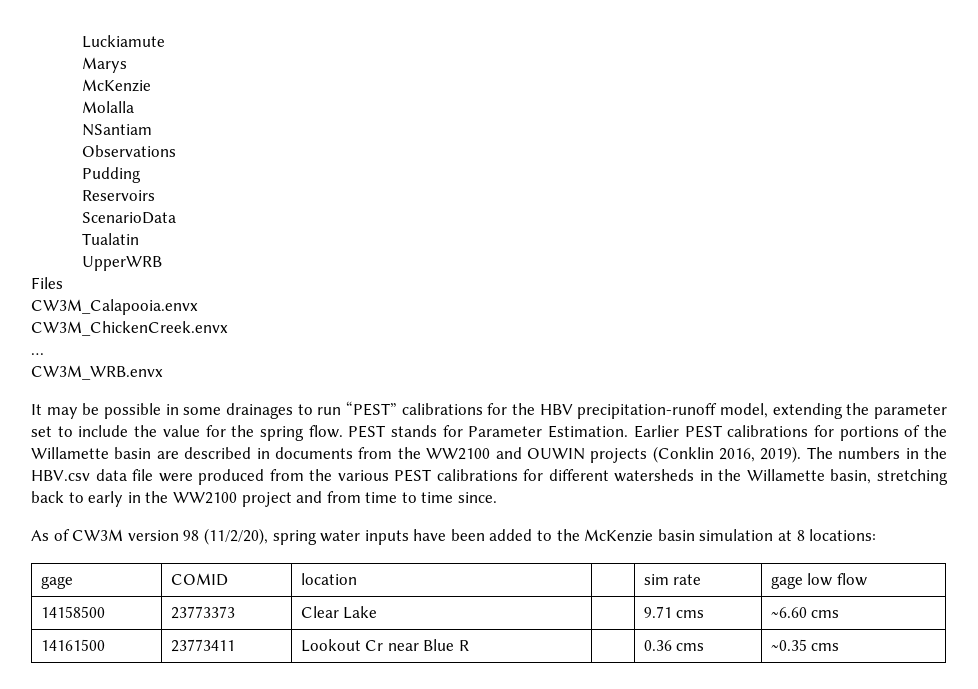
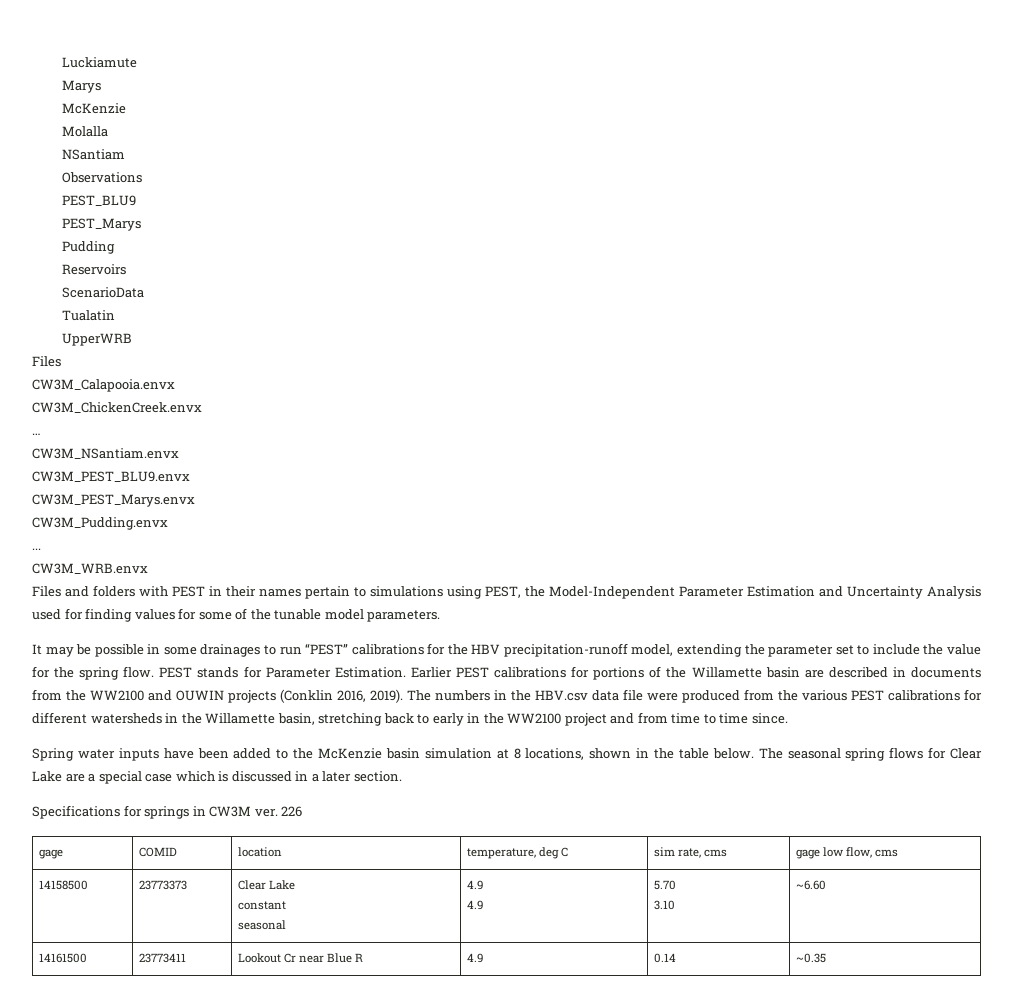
(176, 151) none -> [62,195,137,206] [62,218,142,231] // PEST_BLU9 // PEST_Marys
[31,365,163,380] CW3M_WRB.envx -> [32,448,179,459] [32,471,190,482] [32,494,195,507] [32,517,168,530] [32,548,41,550] [32,563,148,574] [32,585,981,599] [32,608,441,622] CW3M_NSantiam.envx // CW3M_PEST_BLU9.envx // CW3M_PEST_Marys.envx // CW3M_Pudding.envx // ... // CW3M_WRB.envx // Files and folders with PEST in their names pertain to simulations using PEST, the Model-Independent Parameter Estimation and Uncertainty Analysis used for finding values for some of the tunable model parameters.
[31,528,317,545] As of CW3M version 98 (11/2/20), spring -> [32,748,74,761] Spring
[809,529,877,541] locations: -> [525,747,982,761] [32,771,402,784] [32,805,303,819] locations, shown in the table below. The seasonal spring flows for Clear Lake are a special case which is discussed in a later section. // Specifications for springs in CW3M ver. 226
(357, 579) none -> [466,847,568,859] temperature, deg C
[673,574,702,585] rate -> [677,848,727,858] rate, cms
[836,573,867,586] flow -> [845,847,898,858] flow, cms
[643,606,705,618] | | 9.71 cms -> [237,901,286,910] [237,920,286,930] [466,880,483,890] [466,900,483,910] [653,880,676,890] [653,900,675,910] // constant // seasonal | 4.9 // 4.9 | 5.70 // 3.10
[811,610,840,618] cms -> (826, 885) none
[643,640,705,651] | 0.36 cms -> [466,953,483,963] [653,953,676,963] 4.9 | 0.14
[811,643,840,651] cms -> (826, 958) none

